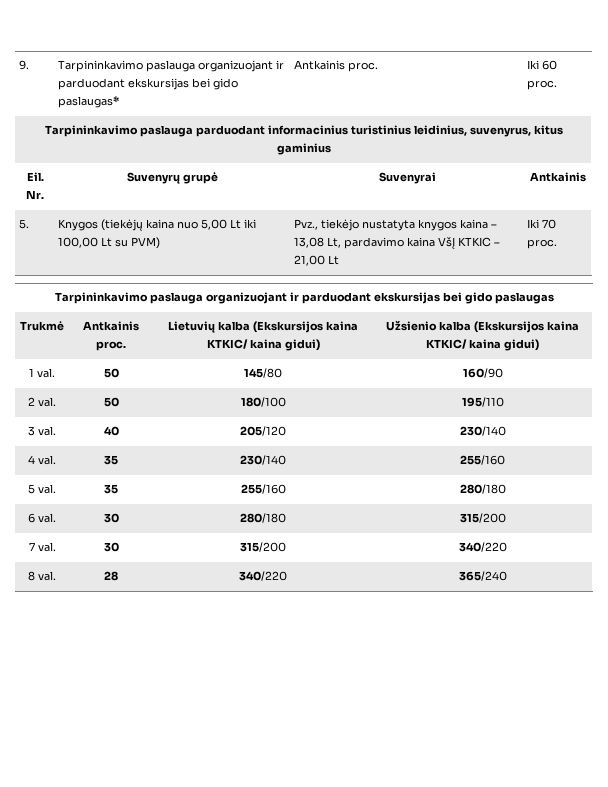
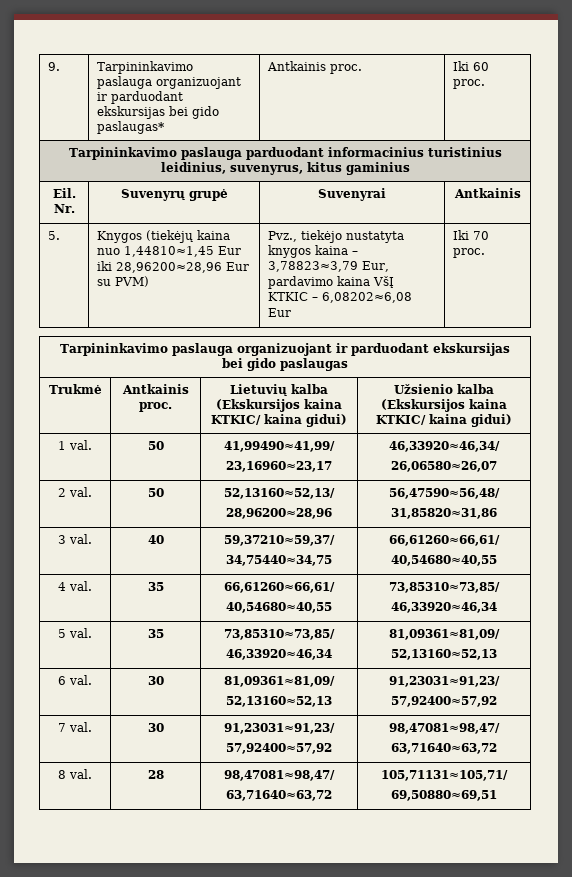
[201,219,257,230] [58,237,113,248] 5,00 Lt iki 100,00 Lt -> [123,246,241,257] [96,261,249,273] 1,44810≈1,45 Eur iki 28,96200≈28,96 Eur
[294,237,342,248] 13,08 Lt, -> [267,261,389,272] 3,78823≈3,79 Eur,
[294,255,340,266] 21,00 Lt -> [321,292,412,303] [267,308,291,317] 6,08202≈6,08 Eur
[244,368,282,378] [462,368,503,378] 145/80 | 160/90 -> [224,441,335,452] [226,461,332,472] [389,441,501,452] [391,461,498,472] 41,99490≈41,99/ // 23,16960≈23,17 | 46,33920≈46,34/ // 26,06580≈26,07
[240,397,286,407] [461,397,504,407] 180/100 | 195/110 -> [224,488,335,499] [226,508,332,519] [389,488,501,499] [391,508,498,519] 52,13160≈52,13/ // 28,96200≈28,96 | 56,47590≈56,48/ // 31,85820≈31,86
[240,426,286,436] [459,426,506,436] 205/120 | 230/140 -> [224,535,335,546] [226,555,332,566] [389,535,501,546] [391,555,498,566] 59,37210≈59,37/ // 34,75440≈34,75 | 66,61260≈66,61/ // 40,54680≈40,55
[240,455,286,465] [459,455,505,465] 230/140 | 255/160 -> [224,582,335,593] [226,602,332,613] [389,582,501,593] [391,602,498,613] 66,61260≈66,61/ // 40,54680≈40,55 | 73,85310≈73,85/ // 46,33920≈46,34
[240,484,286,494] [459,484,506,494] 255/160 | 280/180 -> [224,629,335,640] [226,649,332,660] [389,629,501,640] [391,649,498,660] 73,85310≈73,85/ // 46,33920≈46,34 | 81,09361≈81,09/ // 52,13160≈52,13
[240,513,286,523] [459,513,506,523] 280/180 | 315/200 -> [224,676,335,687] [226,696,332,707] [389,676,501,687] [391,696,498,707] 81,09361≈81,09/ // 52,13160≈52,13 | 91,23031≈91,23/ // 57,92400≈57,92
[240,542,286,552] [458,542,507,552] 315/200 | 340/220 -> [224,723,335,734] [226,743,332,754] [389,723,501,734] [391,743,498,754] 91,23031≈91,23/ // 57,92400≈57,92 | 98,47081≈98,47/ // 63,71640≈63,72
[239,571,287,581] [458,571,507,581] 340/220 | 365/240 -> [224,770,335,781] [226,790,332,801] [381,770,509,781] [391,790,498,801] 98,47081≈98,47/ // 63,71640≈63,72 | 105,71131≈105,71/ // 69,50880≈69,51

